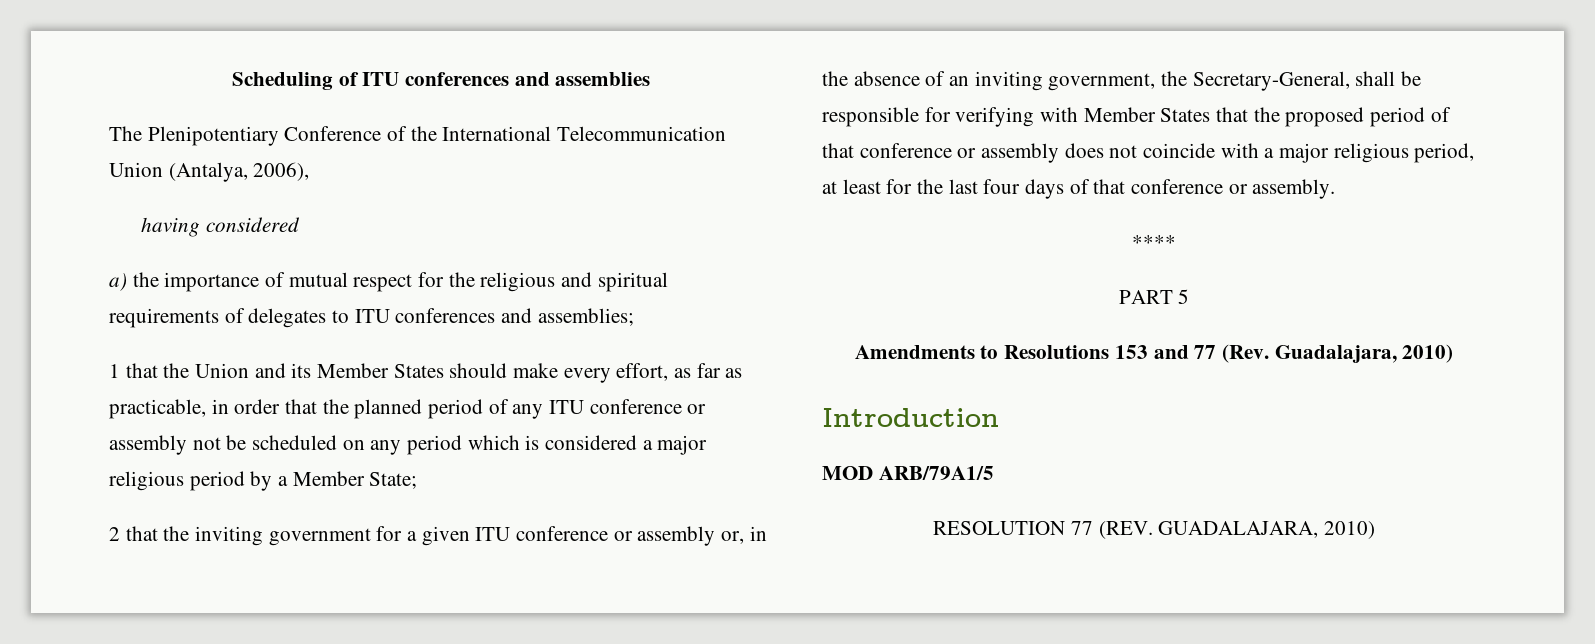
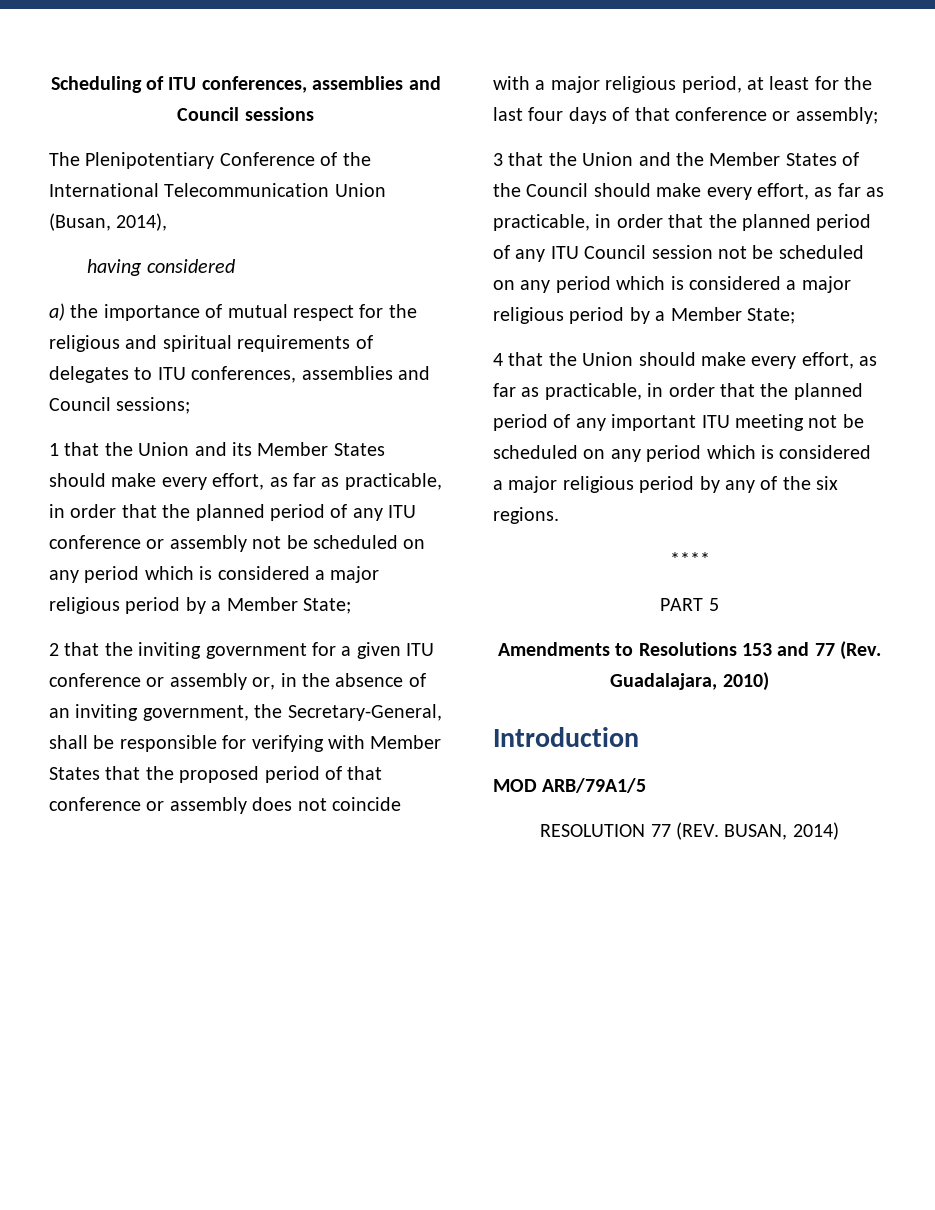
[404,72,651,86] conferences and assemblies -> [201,76,441,93] [177,107,314,121] conferences, assemblies and Council sessions
[168,162,310,182] (Antalya, 2006), -> [49,213,168,231] (Busan, 2014),
[395,308,634,326] conferences and assemblies; -> [191,366,430,383] [49,397,191,414] conferences, assemblies and Council sessions;
[1252,179,1336,199] assembly. -> [795,107,878,124] [493,152,860,166] [493,183,885,200] [493,214,872,231] [493,245,864,262] [493,276,851,293] [493,307,795,324] [493,352,878,369] [493,383,863,400] [493,414,864,431] [493,445,872,462] [493,476,839,493] [493,507,559,524] assembly; // 3 that the Union and the Member States of the Council should make every effort, as far as practicable, in order that the planned period of any ITU Council session not be scheduled on any period which is considered a major religious period by a Member State; // 4 that the Union should make every effort, as far as practicable, in order that the planned period of any important ITU meeting not be scheduled on any period which is considered a major religious period by any of the six regions.
[1158,521,1375,539] GUADALAJARA, 2010) -> [724,822,839,840] BUSAN, 2014)

